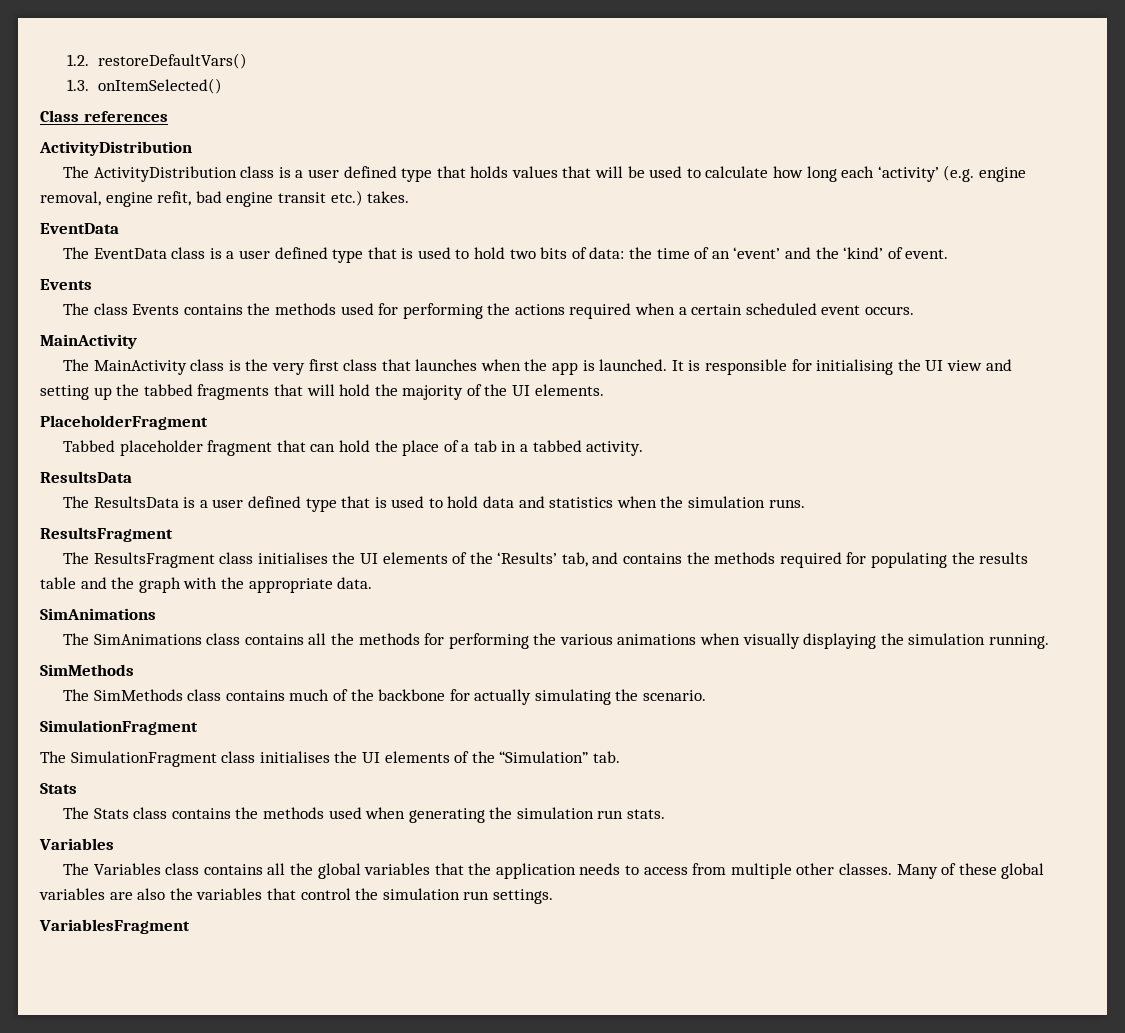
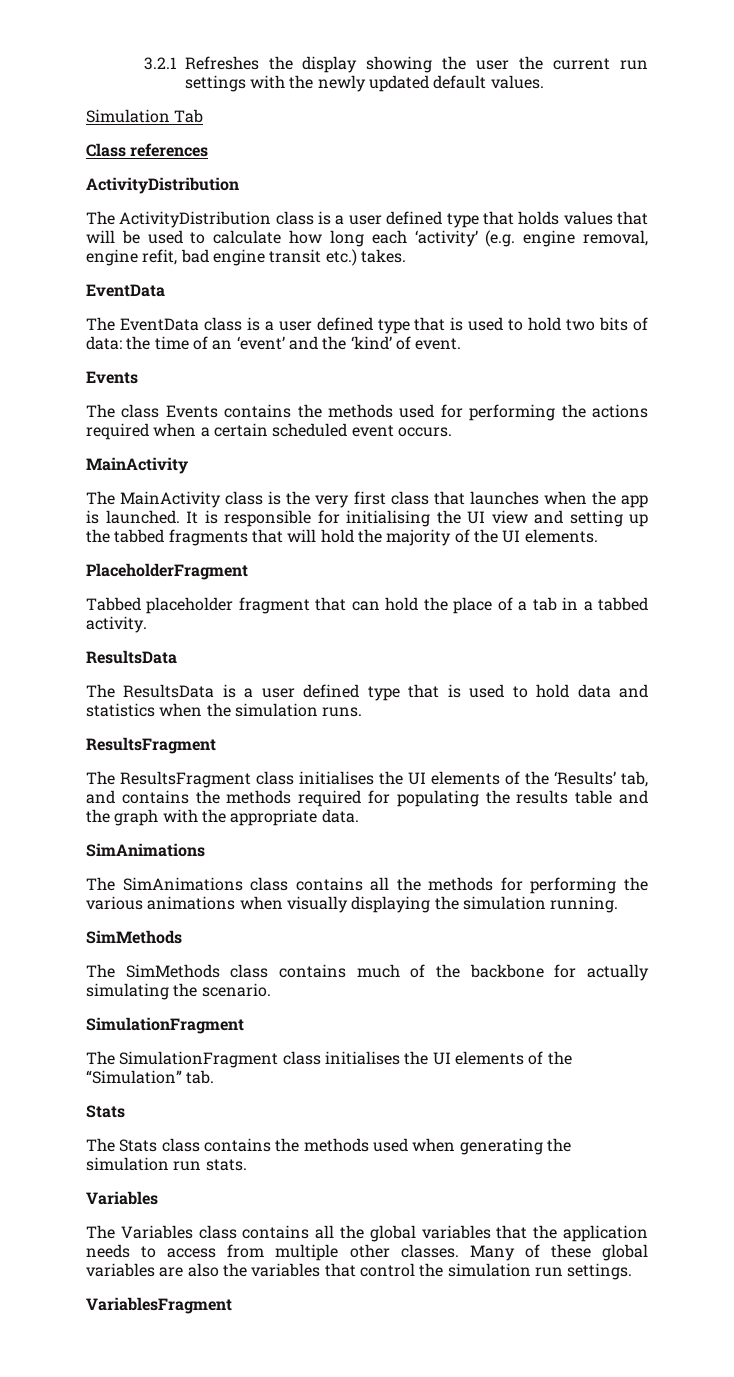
[67,53,247,69] [67,78,222,94] 1.2. restoreDefaultVars() // 1.3. onItemSelected() -> [143,56,649,73] [184,75,544,92] [86,109,204,123] 3.2.1 Refreshes the display showing the user the current run settings with the newly updated default values. // Simulation Tab

